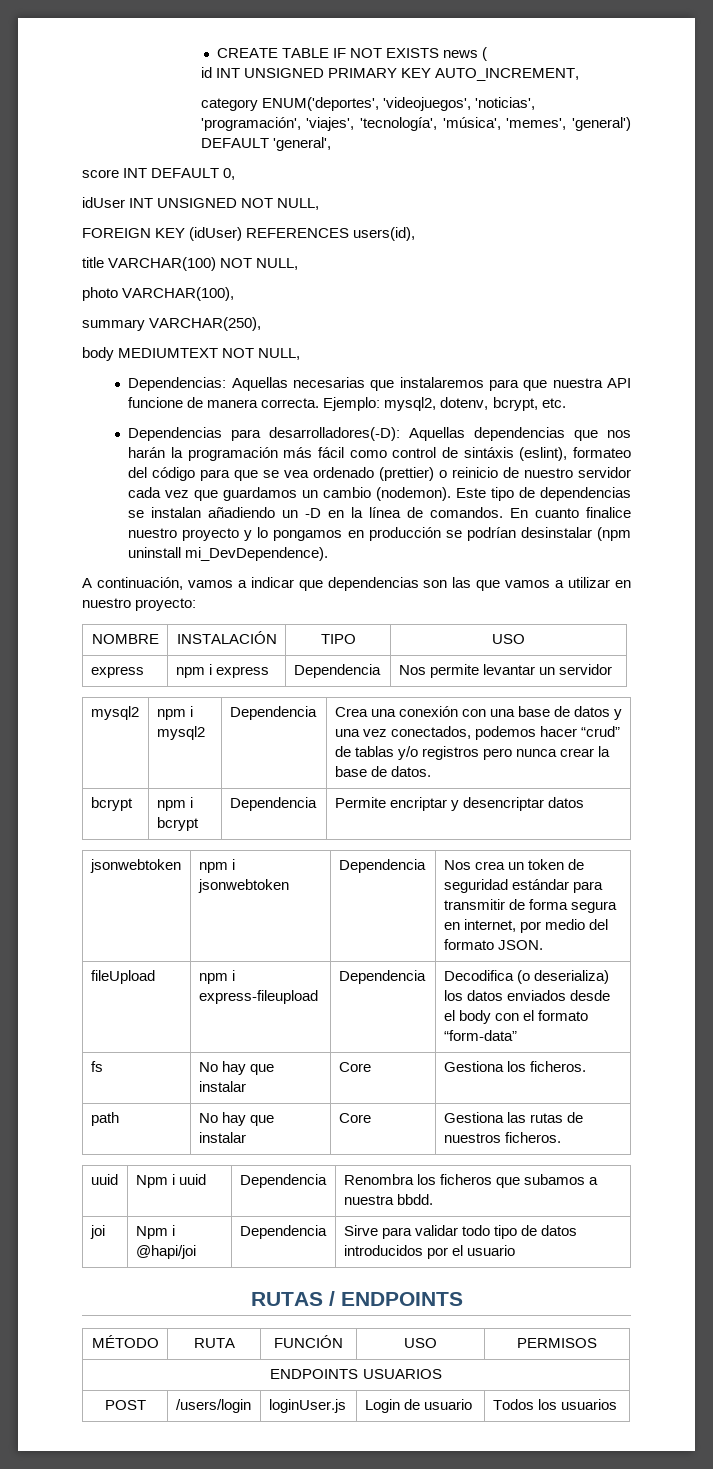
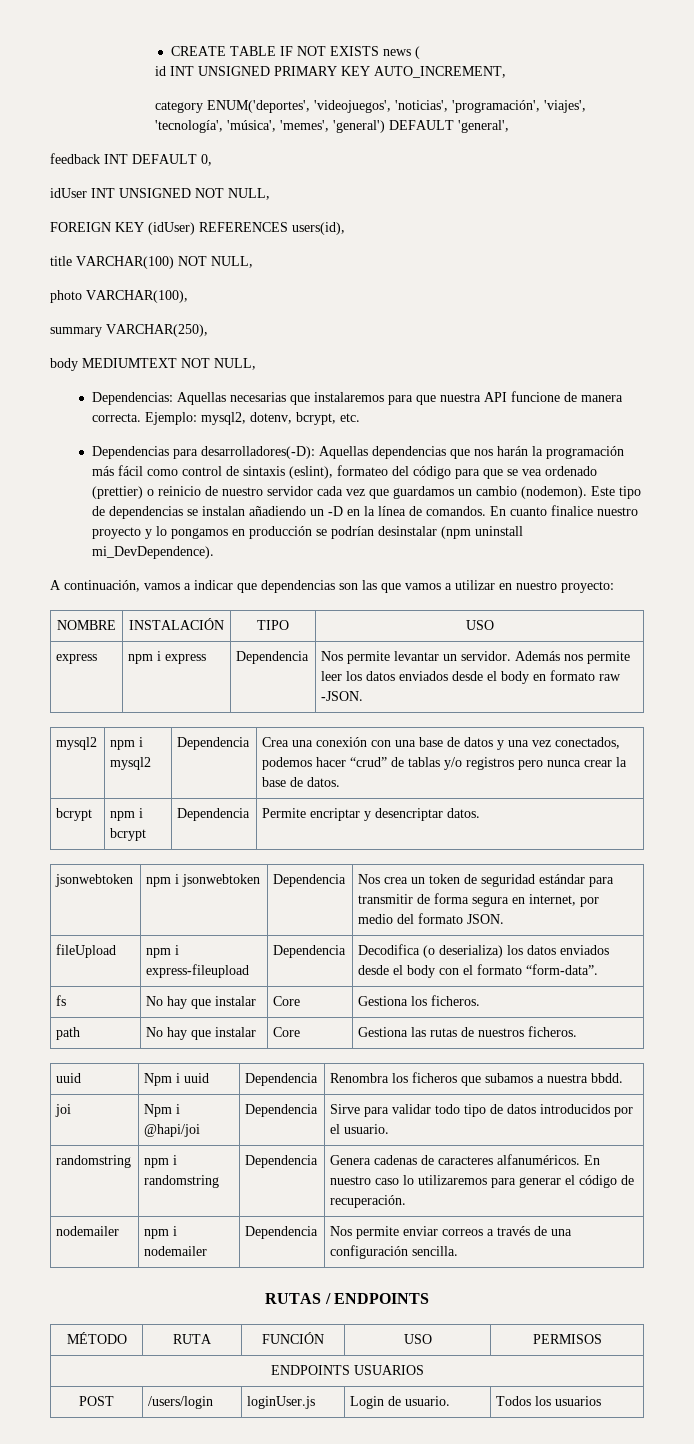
[82,169,119,178] score -> [50,153,100,164] feedback
[463,447,514,458] sintáxis -> [242,466,285,476] sintaxis
[558,664,612,675] servidor -> [461,651,631,664] [321,670,622,684] [321,691,364,701] servidor. Además nos permite leer los datos enviados desde el body en formato raw -JSON.
[547,797,584,808] datos -> [447,808,481,818] datos.
[443,1030,517,1041] “form-data” -> [526,964,599,975] “form-data”.
[466,1245,515,1256] usuario -> [344,1124,390,1134] [56,1155,132,1168] [144,1155,178,1168] [144,1175,220,1188] [245,1155,319,1168] [330,1154,601,1165] [330,1175,635,1188] [330,1195,407,1208] [56,1226,120,1236] [144,1226,178,1239] [144,1246,208,1256] [245,1226,319,1239] [330,1226,573,1239] [330,1245,459,1259] usuario. // randomstring | npm i randomstring | Dependencia | Genera cadenas de caracteres alfanuméricos. En nuestro caso lo utilizaremos para generar el código de recuperación. // nodemailer | npm i nodemailer | Dependencia | Nos permite enviar correos a través de una configuración sencilla.
[423,1399,472,1410] usuario -> [405,1396,451,1406] usuario.

